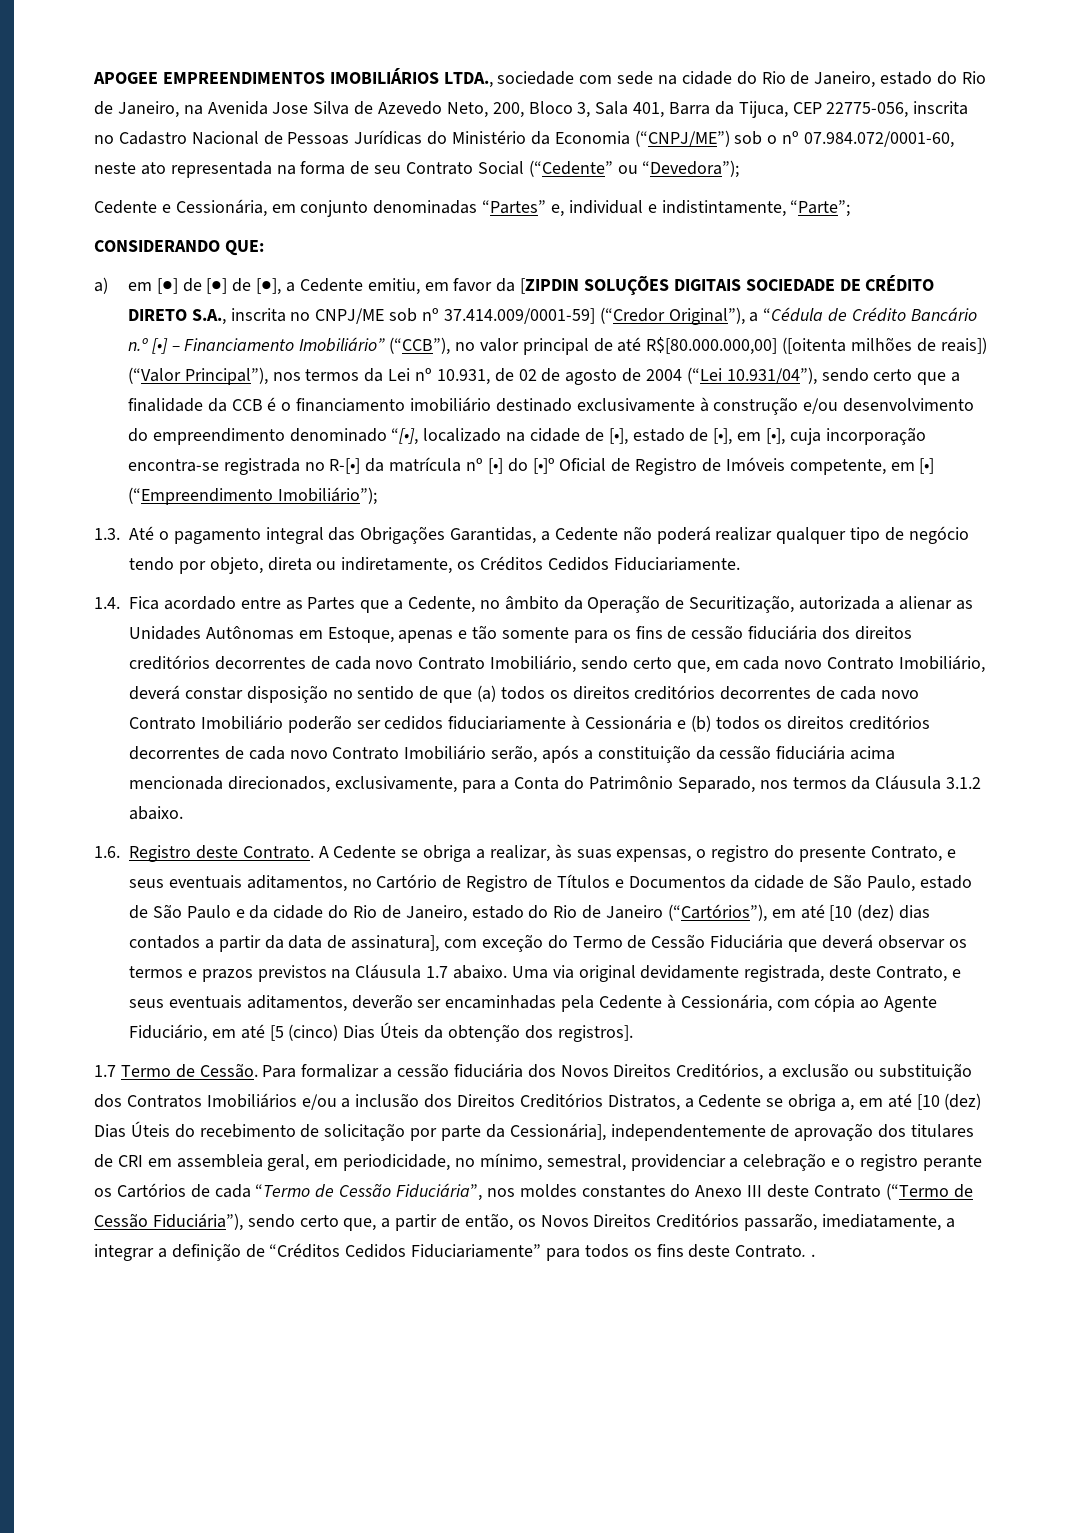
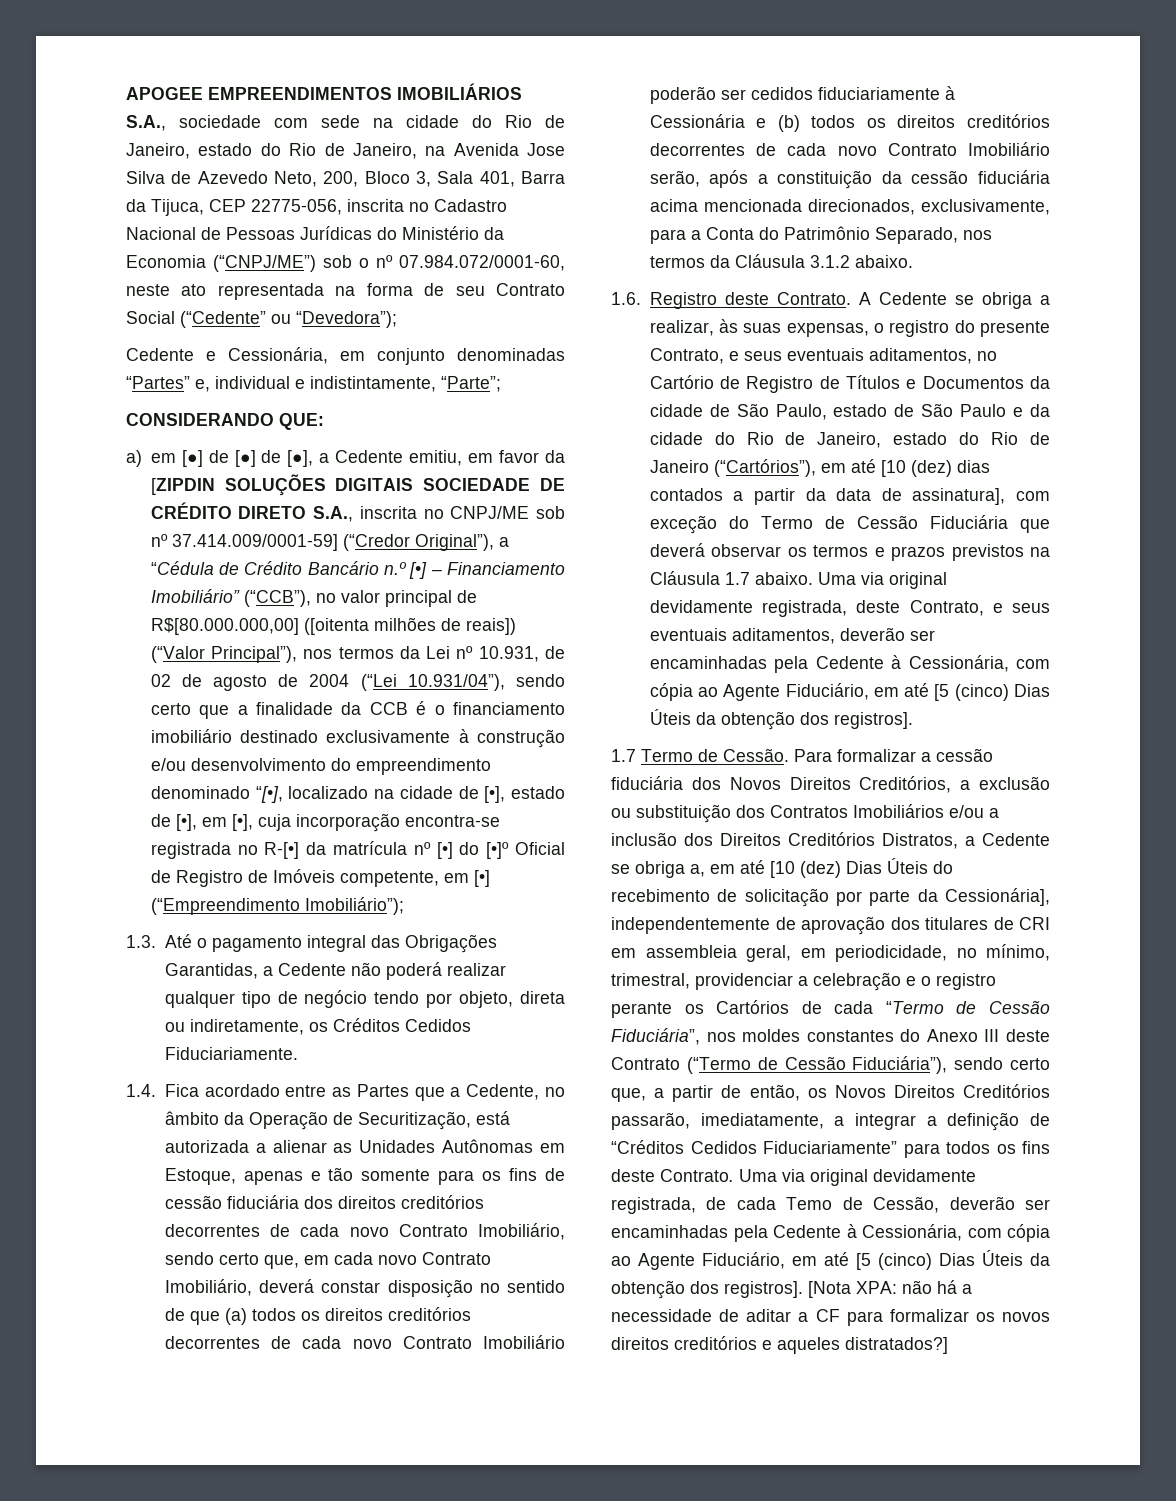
[443,72,493,88] LTDA., -> [126,115,166,131] S.A.,
[617,337,642,352] até -> (477, 596) none
(795, 604) none -> [475,1111,510,1125] está
[546,1154,626,1171] semestral, -> [611,973,690,989] trimestral,
[811,1254,816,1257] . -> [739,1169,976,1186] [611,1196,1050,1214] [611,1224,1050,1242] [611,1250,1050,1270] [611,1280,972,1299] [611,1309,1050,1326] [611,1336,948,1354] Uma via original devidamente registrada, de cada Temo de Cessão, deverão ser encaminhadas pela Cedente à Cessionária, com cópia ao Agente Fiduciário, em até [5 (cinco) Dias Úteis da obtenção dos registros]. [Nota XPA: não há a necessidade de aditar a CF para formalizar os novos direitos creditórios e aqueles distratados?]

